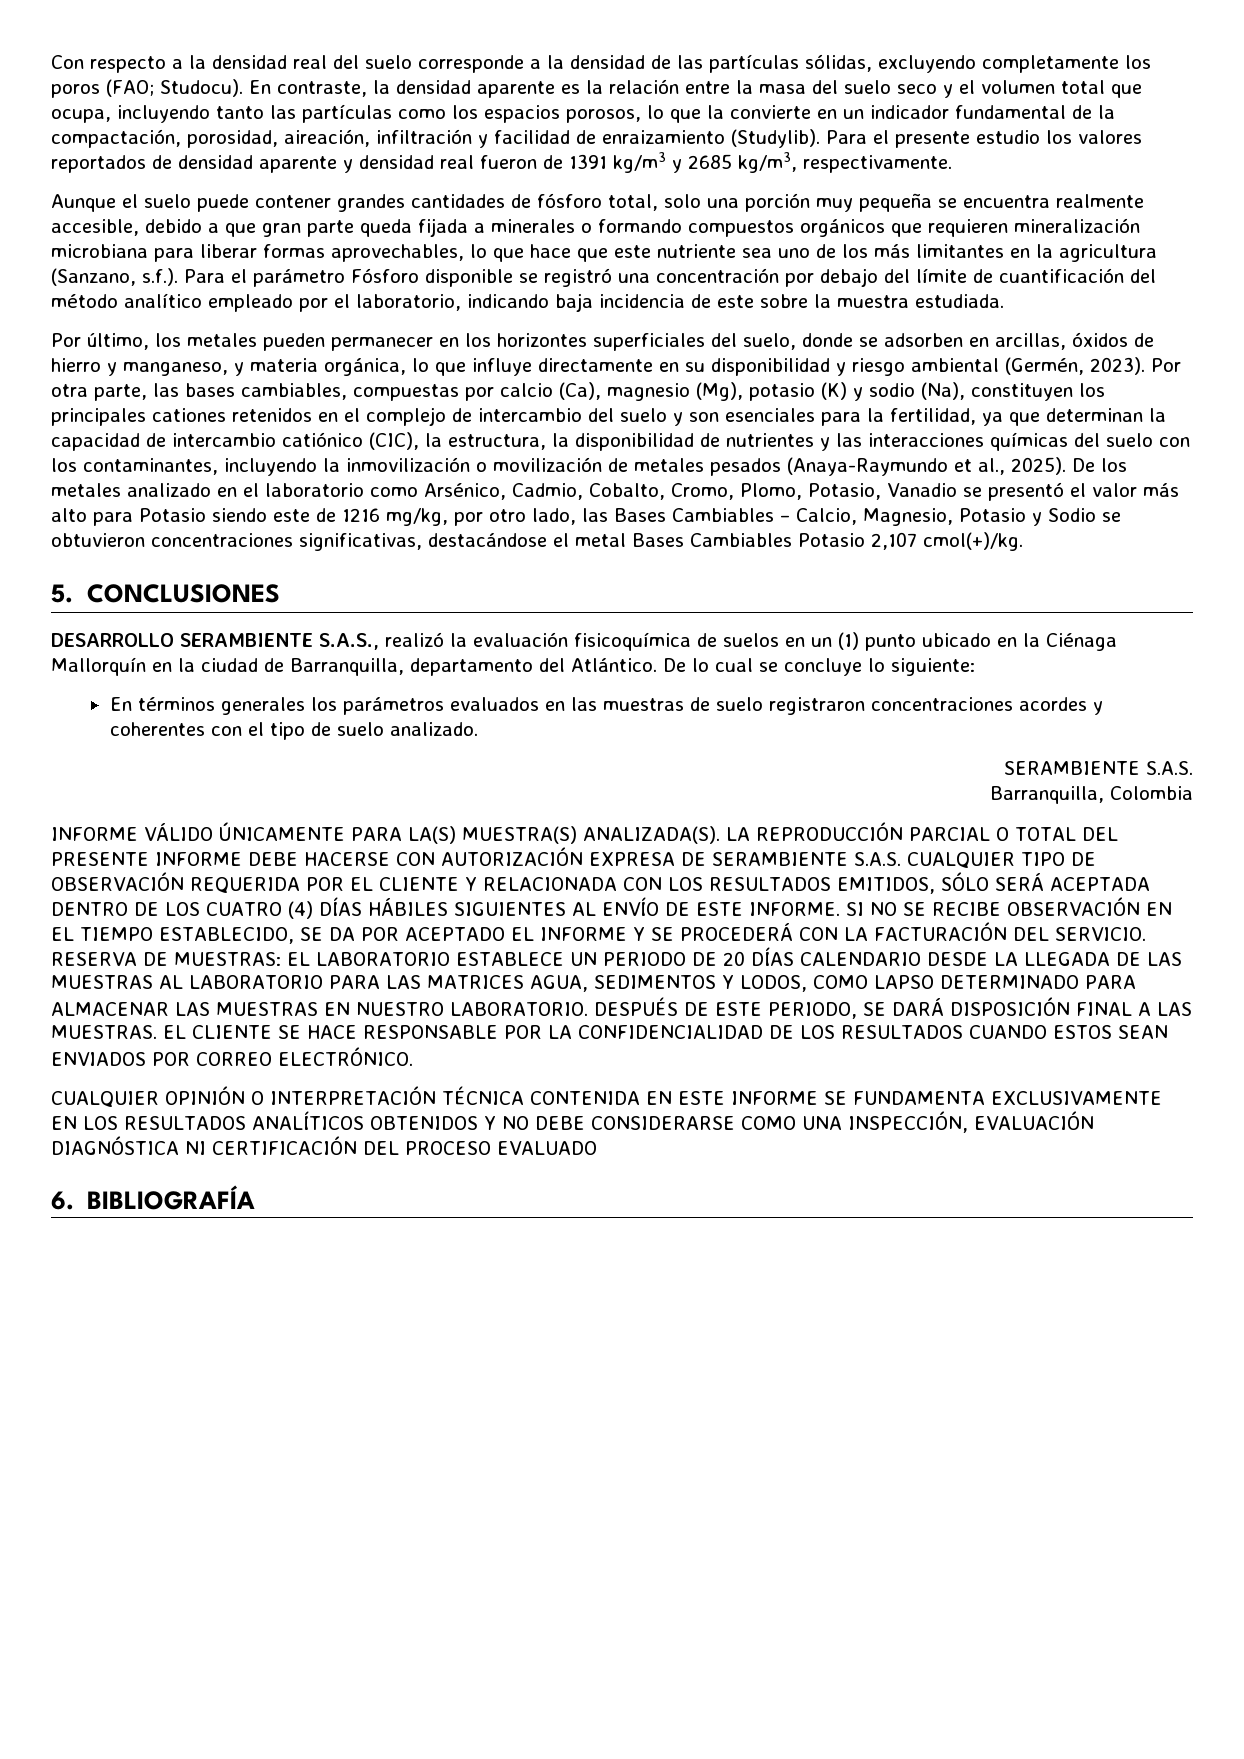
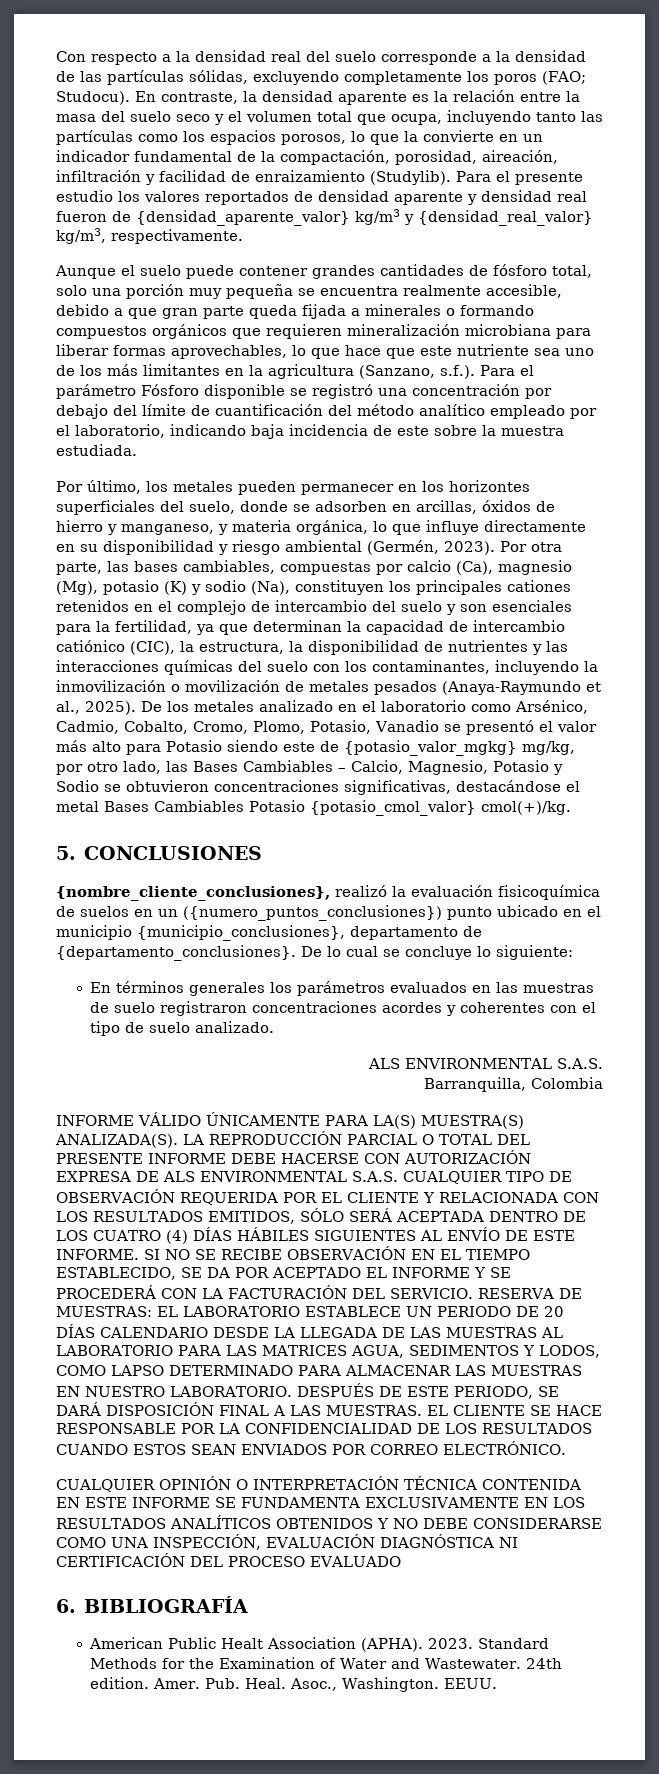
[569,154,607,169] 1391 -> [136,210,350,226] {densidad_aparente_valor}
[688,154,732,169] 2685 -> [418,210,593,226] {densidad_real_valor}
[342,508,380,522] 1216 -> [344,740,517,756] {potasio_valor_mgkg}
[871,532,917,550] 2,107 -> [310,800,476,816] {potasio_cmol_valor}
[51,633,379,650] DESARROLLO SERAMBIENTE S.A.S., -> [56,886,330,901] {nombre_cliente_conclusiones},
[838,632,859,650] (1) -> [183,905,442,921] ({numero_puntos_conclusiones})
[1023,633,1117,651] [51,657,657,676] la Ciénaga Mallorquín en la ciudad de Barranquilla, departamento del Atlántico. -> [587,906,601,917] [56,925,482,941] [56,945,296,961] el municipio {municipio_conclusiones}, departamento de {departamento_conclusiones}.
[1004,761,1140,775] SERAMBIENTE -> [368,1058,552,1069] ALS ENVIRONMENTAL
[712,852,848,866] SERAMBIENTE -> [163,1171,347,1182] ALS ENVIRONMENTAL
(256, 1197) none -> [89,1637,550,1652] [90,1657,563,1669] [90,1677,498,1692] // American Public Healt Association (APHA). 2023. Standard Methods for the Examination of Water and Wastewater. 24th edition. Amer. Pub. Heal. Asoc., Washington. EEUU.

